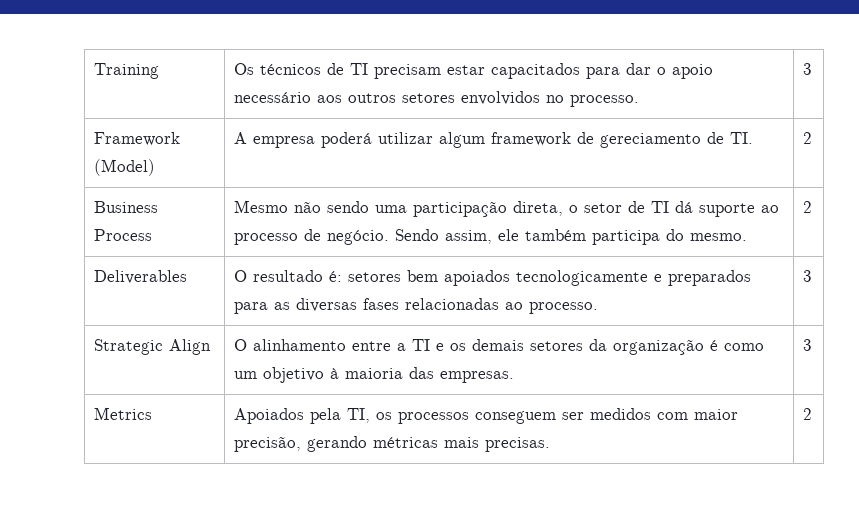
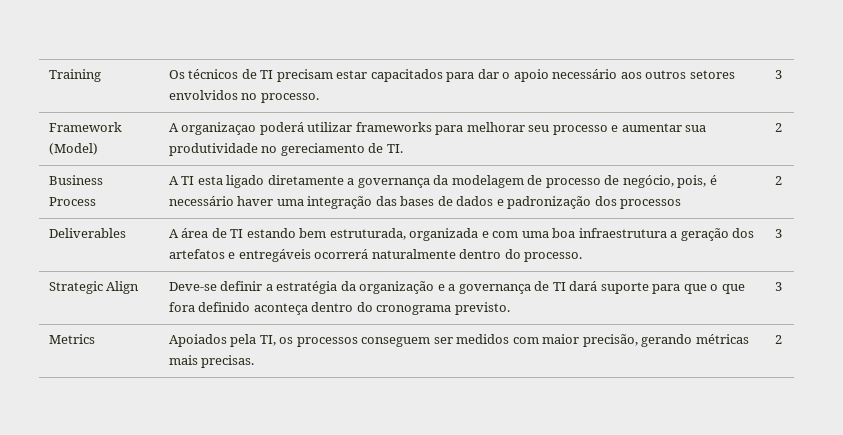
[253,136,316,148] empresa -> [181,122,257,135] organizaçao
[439,132,595,148] algum framework de -> [355,122,707,135] [168,143,278,156] frameworks para melhorar seu processo e aumentar sua produtividade no
[234,200,780,217] [234,229,748,245] [803,201,813,213] [94,270,188,284] [234,270,752,286] [234,298,599,314] [803,270,813,282] [94,339,212,355] [234,339,765,355] [234,367,515,383] Mesmo não sendo uma participação direta, o setor de TI dá suporte ao processo de negócio. Sendo assim, ele também participa do mesmo. | 2 // Deliverables | O resultado é: setores bem apoiados tecnologicamente e preparados para as diversas fases relacionadas ao processo. | 3 // Strategic Align | O alinhamento entre a TI e os demais setores da organização é como um objetivo à maioria das empresas. -> [168,175,717,188] [168,196,682,209] [774,176,782,185] [48,228,126,238] [168,228,755,241] [168,249,583,262] [774,229,782,238] [48,281,140,294] [168,281,745,294] [168,302,510,315] A TI esta ligado diretamente a governança da modelagem de processo de negócio, pois, é necessário haver uma integração das bases de dados e padronização dos processos | 2 // Deliverables | A área de TI estando bem estruturada, organizada e com uma boa infraestrutura a geração dos artefatos e entregáveis ocorrerá naturalmente dentro do processo. | 3 // Strategic Align | Deve-se definir a estratégia da organização e a governança de TI dará suporte para que o que fora definido aconteça dentro do cronograma previsto.

